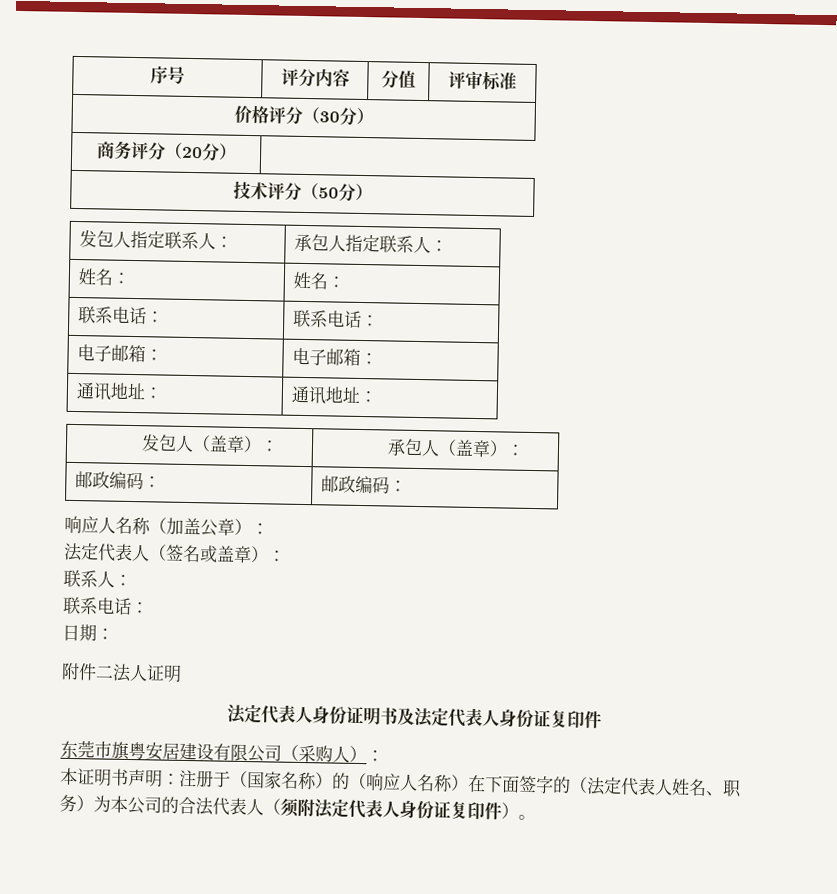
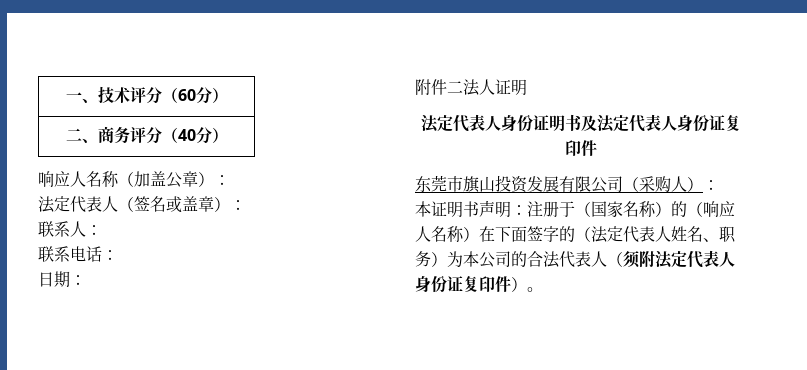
[150,66,185,84] [280,68,350,88] [381,70,416,89] [448,71,517,91] [233,105,374,126] 序号 | 评分内容 | 分值 | 评审标准 // 价格评分（30分） // -> [65,86,228,104] [65,128,98,143] 一、技术评分（60分） // 二、
[181,143,237,162] [232,180,373,202] [78,230,233,250] [293,233,448,254] [77,268,130,286] [292,271,345,290] [77,306,164,325] [292,309,379,328] [76,344,163,363] [291,347,378,366] [75,382,162,401] [290,385,377,405] [140,434,279,453] [386,438,525,458] [74,471,161,490] [320,475,407,494] 20分） // 技术评分（50分） // 发包人指定联系人： | 承包人指定联系人： // 姓名： | 姓名： // 联系电话： | 联系电话： // 电子邮箱： | 电子邮箱： // 通讯地址： | 通讯地址： // 发包人（盖章）： | 承包人（盖章）： // 邮政编码： | 邮政编码： -> [177,127,228,144] 40分）
[128,741,214,761] 粤安居建设 -> [479,175,559,193] 山投资发展

